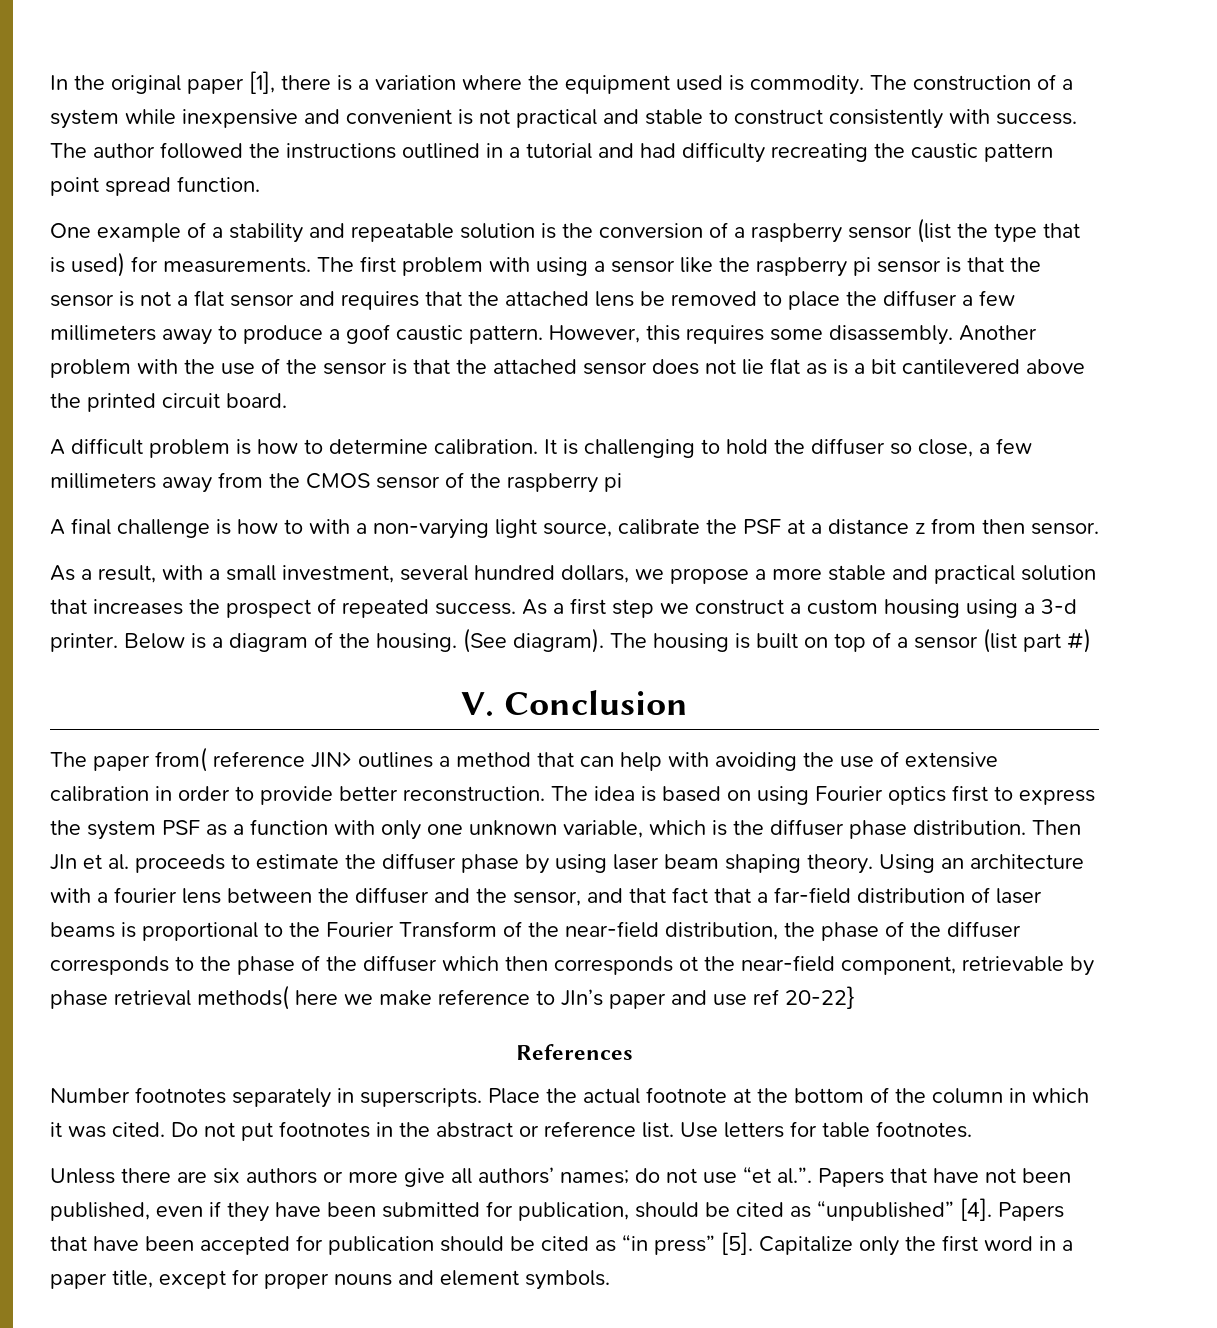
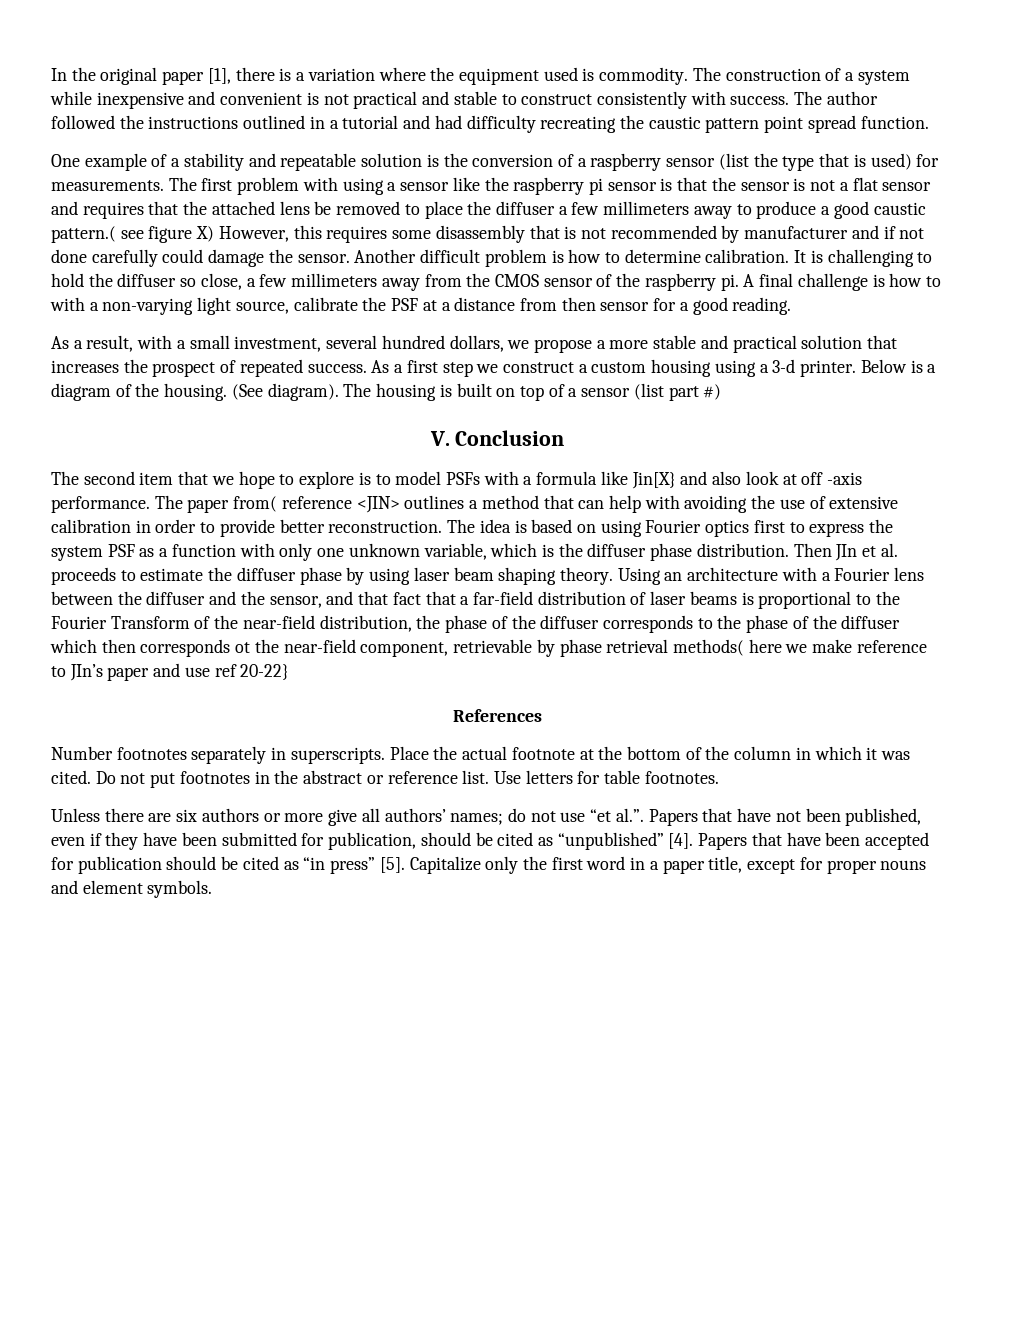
[346,324,1037,345] [50,358,1085,378] [50,393,287,412] [50,439,65,455] goof caustic pattern. However, this requires some disassembly. Another problem with the use of the sensor is that the attached sensor does not lie flat as is a bit cantilevered above the printed circuit board. // A -> [833,201,926,219] [51,225,925,243] [51,249,417,267] good caustic pattern.( see figure X) However, this requires some disassembly that is not recommended by manufacturer and if not done carefully could damage the sensor. Another
[604,473,622,492] pi // -> [720,274,739,291] pi.
[915,523,925,534] z -> (516, 304) none
[1031,522,1099,535] sensor. -> [600,297,792,315] sensor for a good reading.
(87, 759) none -> [83,471,862,489] [51,495,183,513] second item that we hope to explore is to model PSFs with a formula like Jin[X} and also look at off -axis performance. The
[311,752,352,768] JIN> -> [356,496,400,513] <JIN>
[114,887,177,903] fourier -> [834,568,891,581] Fourier

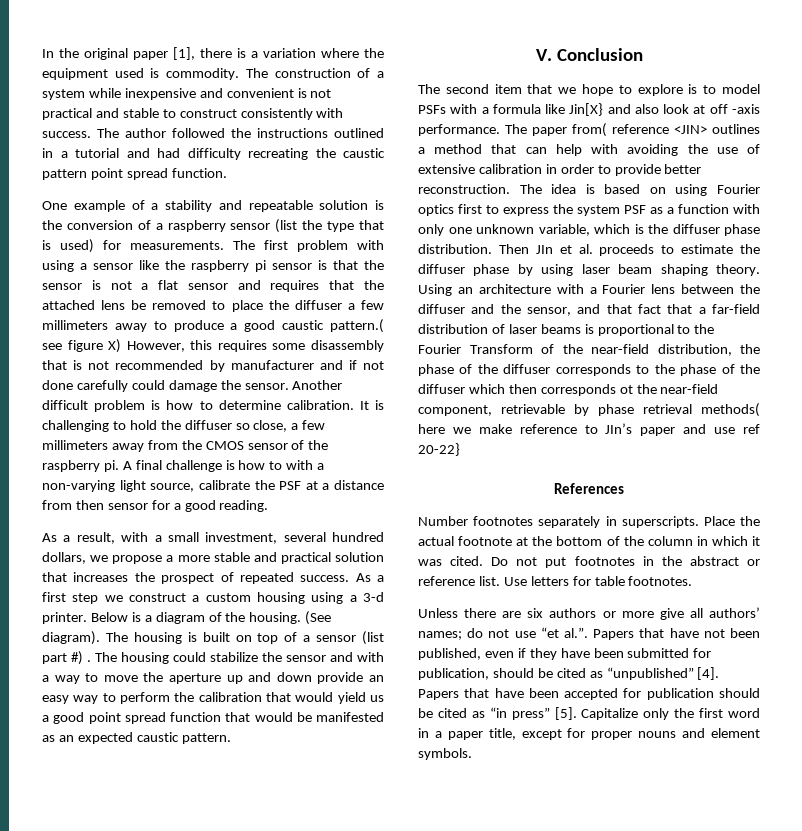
(722, 392) none -> [87,652,384,664] [42,672,385,684] [42,692,384,704] [42,712,384,724] [42,732,231,744] . The housing could stabilize the sensor and with a way to move the aperture up and down provide an easy way to perform the calibration that would yield us a good point spread function that would be manifested as an expected caustic pattern.

